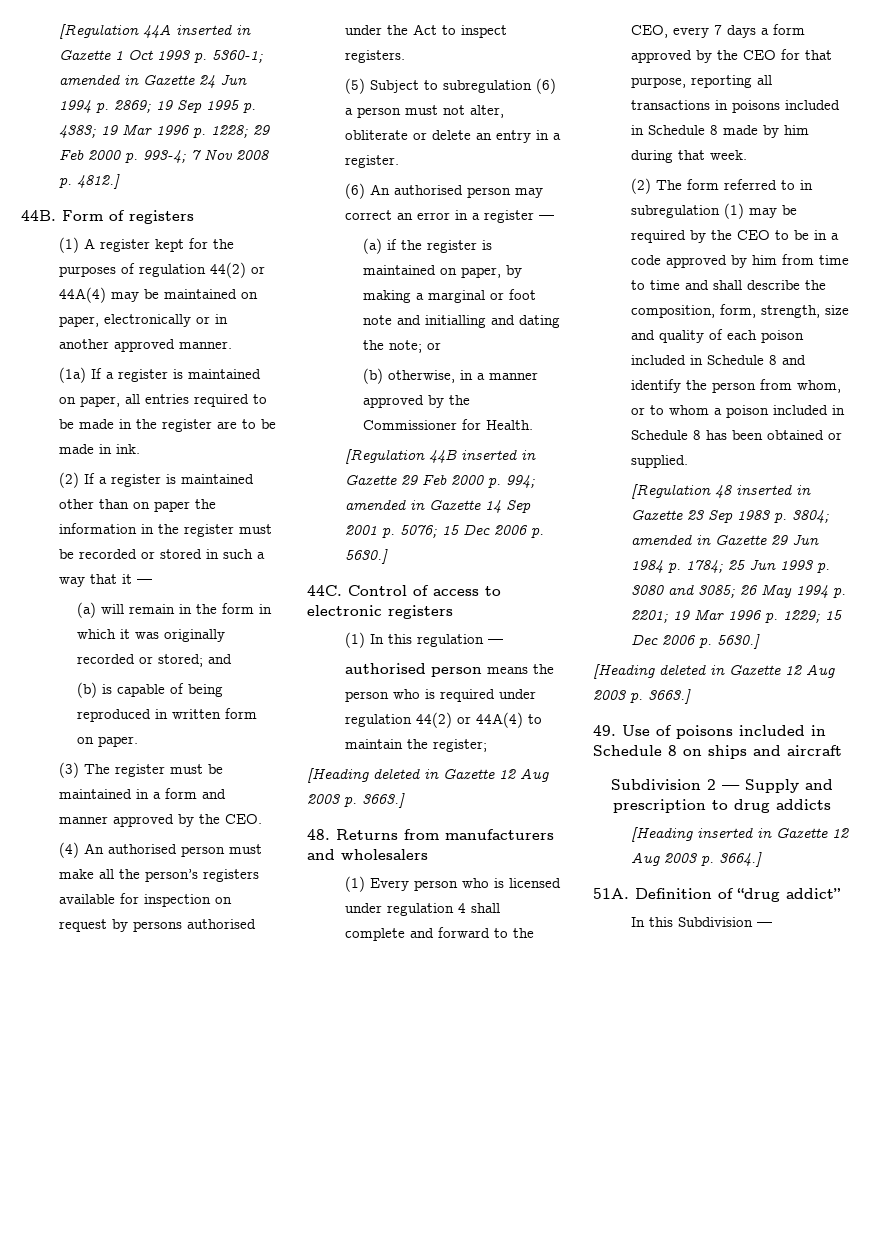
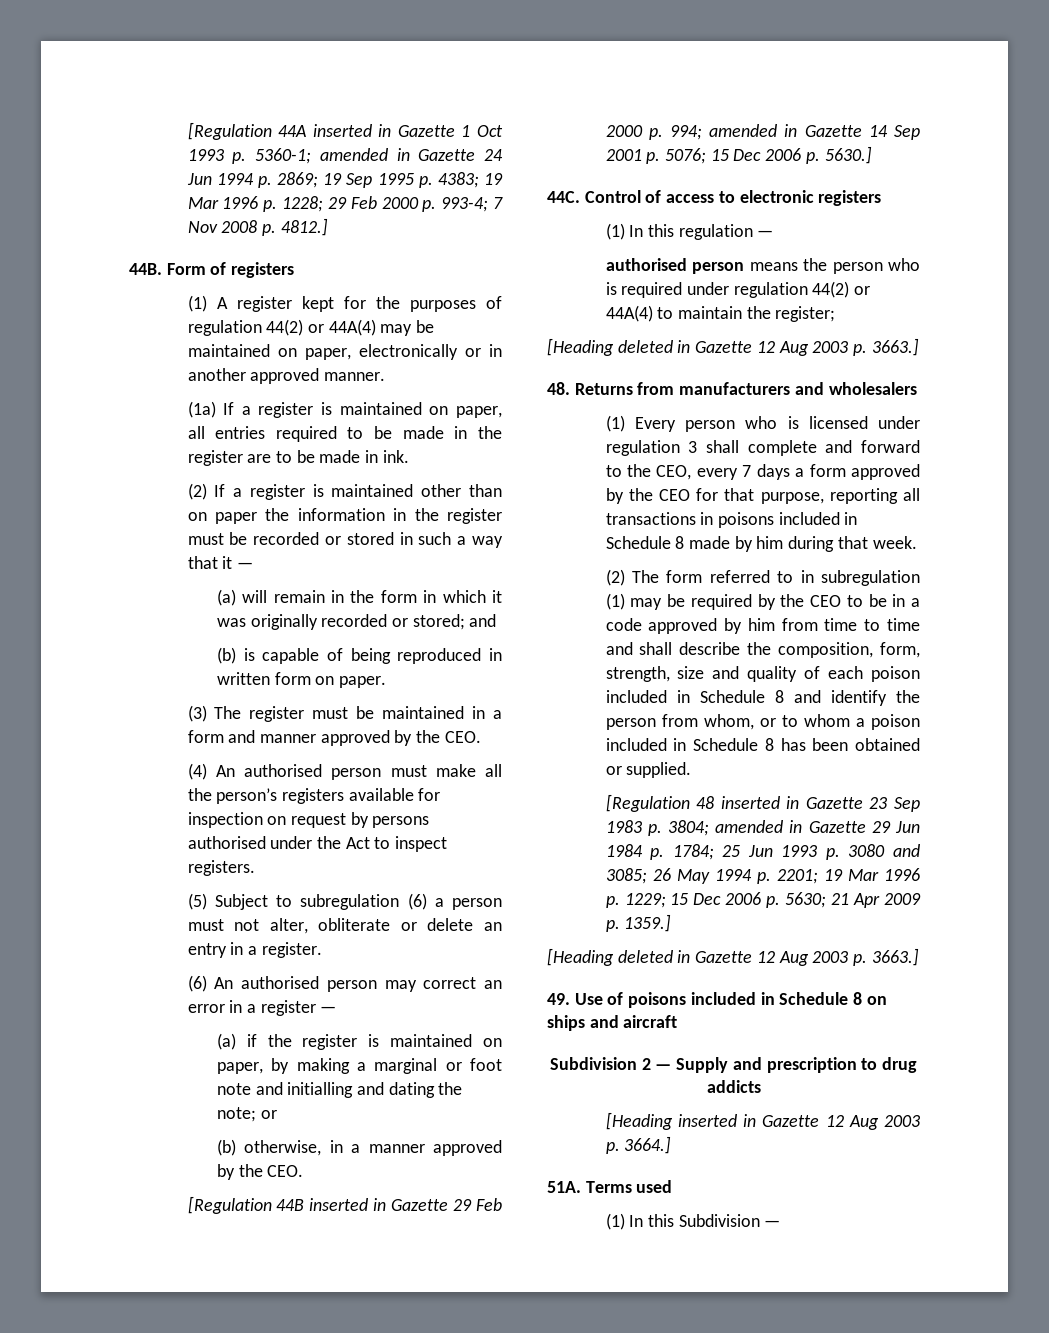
[363,419,534,430] Commissioner for Health. -> [267,1165,304,1177] CEO.
[457,903,466,913] 4 -> [688,441,698,453] 3
[716,634,760,649] 5630.] -> [785,892,921,908] [605,914,672,932] 5630; 21 Apr 2009 p. 1359.]
[635,888,841,902] Definition of “drug addict” // -> [585,1180,673,1193] [605,1213,625,1230] Terms used // (1)

